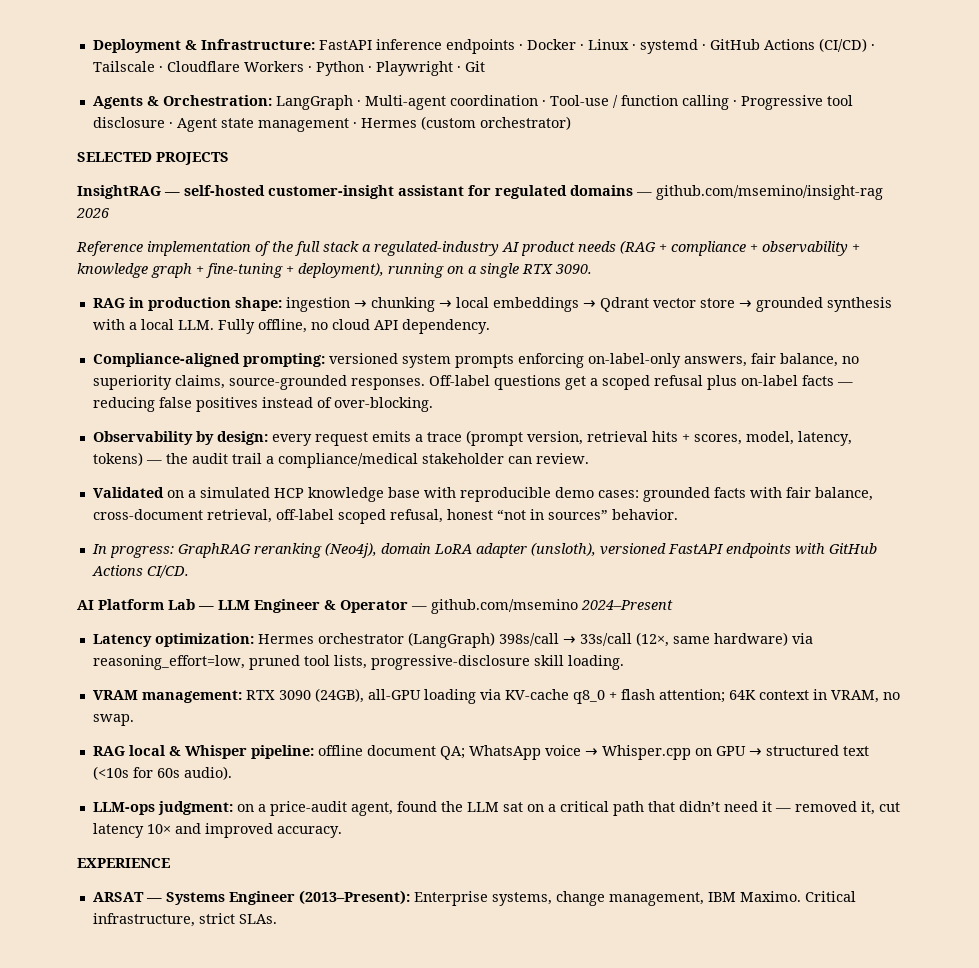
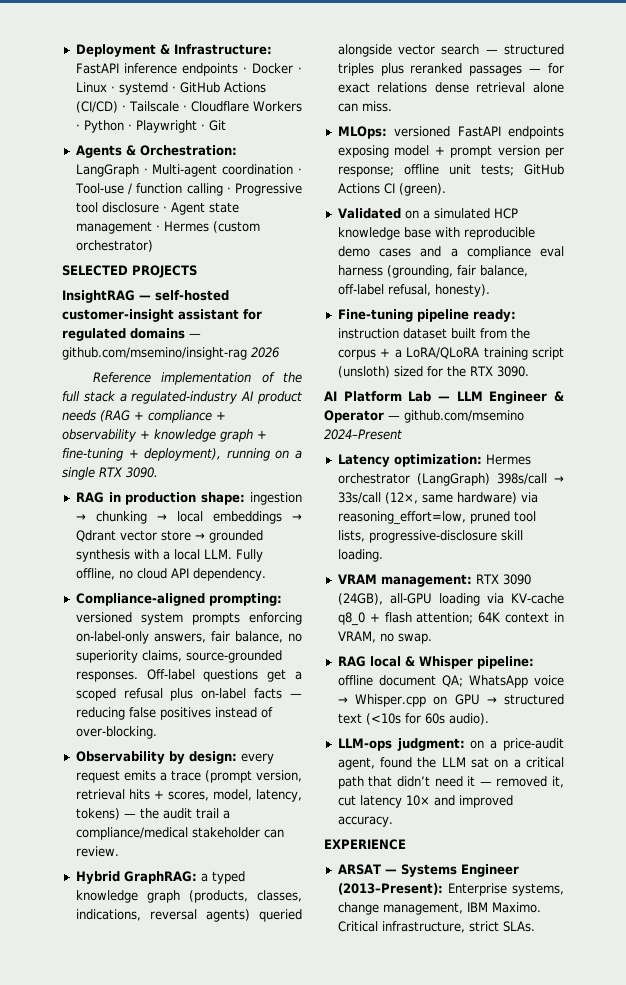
(589, 458) none -> [75,871,245,884] [75,890,302,903] [75,909,302,922] [337,44,564,57] [337,63,564,76] [337,82,564,93] [337,101,392,112] [337,126,564,139] [337,145,564,158] [337,164,564,177] [337,183,446,196] // Hybrid GraphRAG: a typed knowledge graph (products, classes, indications, reversal agents) queried alongside vector search — structured triples plus reranked passages — for exact relations dense retrieval alone can miss. // MLOps: versioned FastAPI endpoints exposing model + prompt version per response; offline unit tests; GitHub Actions CI (green).
[597,487,873,502] [92,509,678,524] [91,542,877,558] [91,565,189,578] cases: grounded facts with fair balance, cross-document retrieval, off-label scoped refusal, honest “not in sources” behavior. // In progress: GraphRAG reranking (Neo4j), domain LoRA adapter (unsloth), versioned FastAPI endpoints with GitHub Actions CI/CD. -> [379,246,564,259] [337,265,528,278] [337,284,490,297] [337,309,516,322] [337,328,530,339] [337,347,564,360] [337,366,529,378] cases and a compliance eval harness (grounding, fair balance, off-label refusal, honesty). // Fine-tuning pipeline ready: instruction dataset built from the corpus + a LoRA/QLoRA training script (unsloth) sized for the RTX 3090.

